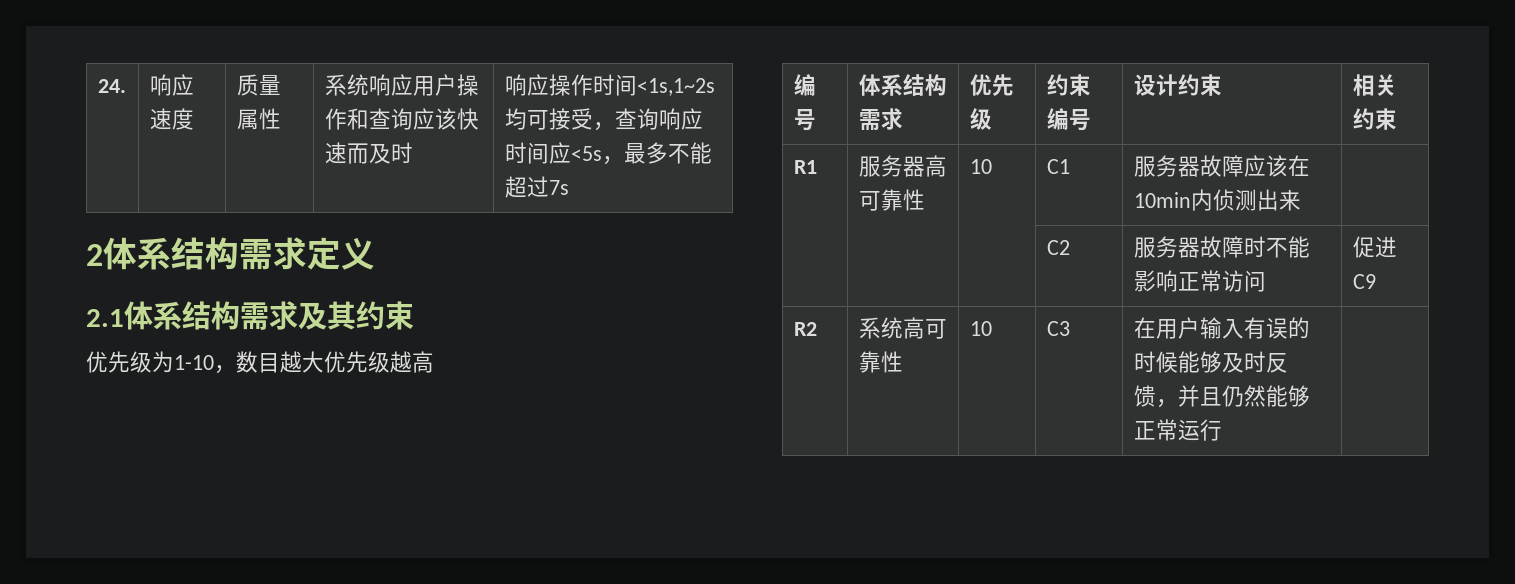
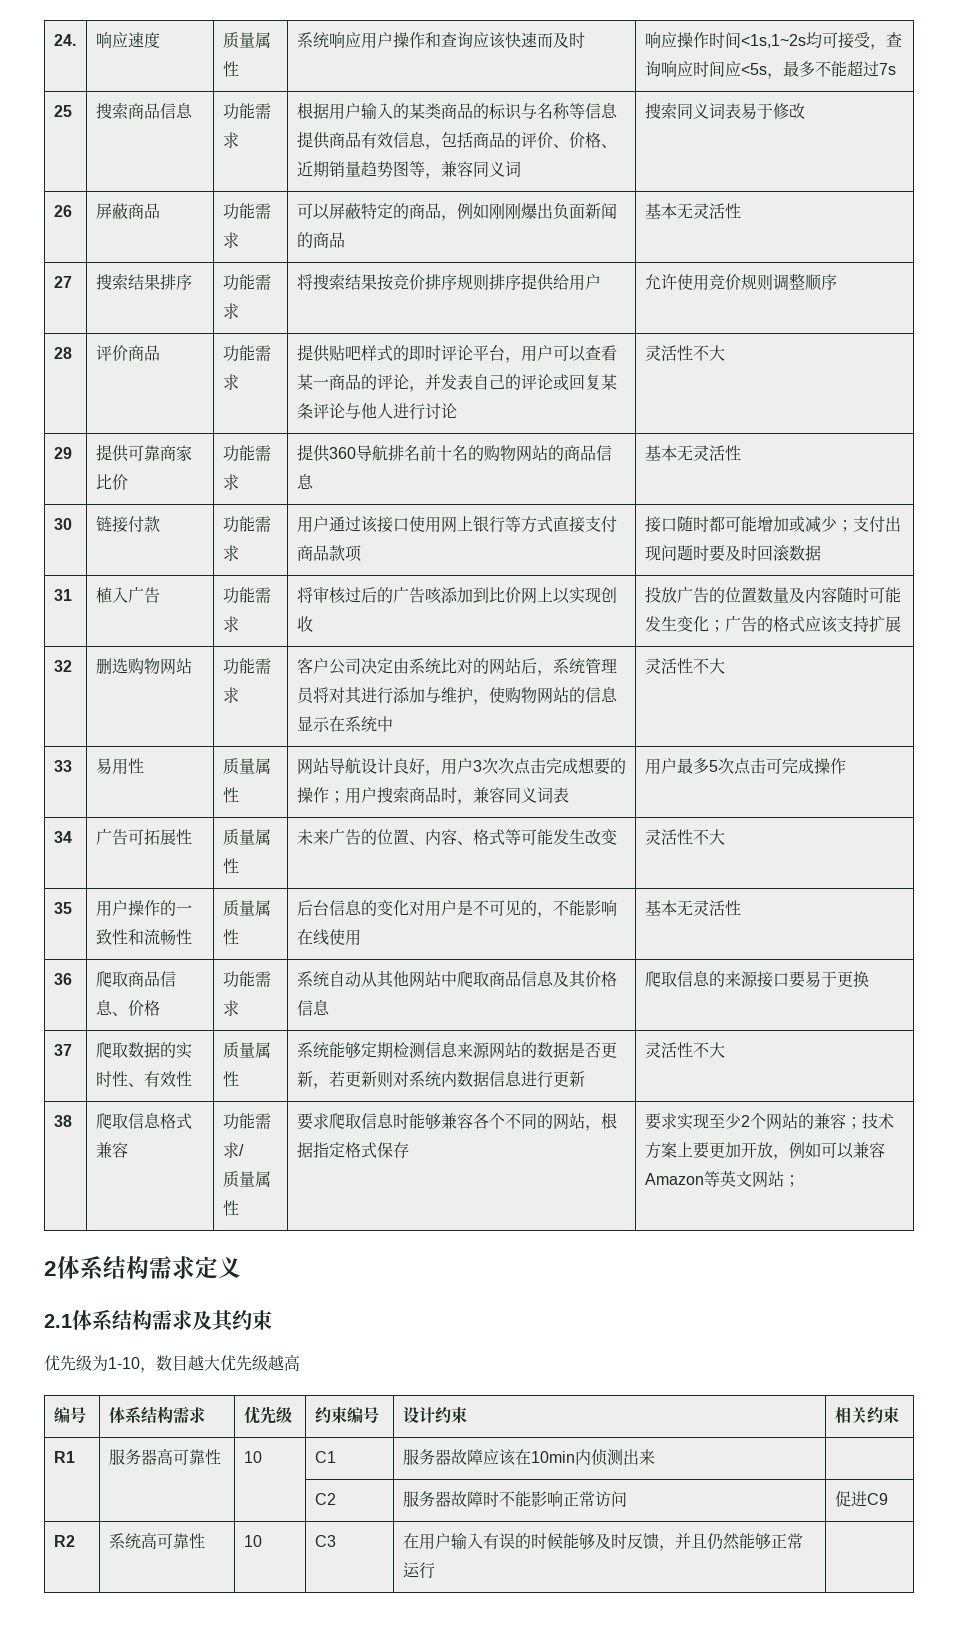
(569, 187) none -> [53,105,72,117] [95,102,193,120] [222,103,271,120] [222,132,239,148] [296,102,618,120] [296,131,617,150] [296,161,521,179] [644,102,805,120] [53,205,72,217] [95,203,160,220] [222,203,271,220] [222,232,239,248] [296,203,617,221] [296,232,345,249] [644,203,741,219] [53,276,72,288] [95,273,192,290] [222,274,271,291] [222,303,239,319] [296,273,601,291] [644,273,837,291] [53,347,72,359] [95,345,160,362] [222,345,271,362] [222,374,239,390] [296,344,617,363] [296,374,617,392] [296,403,457,420] [644,345,725,361] [53,447,72,459] [95,444,192,462] [95,474,128,490] [222,445,271,462] [222,474,239,490] [296,444,612,462] [296,474,314,489] [644,445,741,461] [53,518,72,530] [95,516,160,533] [222,516,271,533] [222,545,239,561] [296,516,617,533] [296,545,362,562] [644,516,901,533] [644,544,821,562] [53,589,72,601] [95,587,160,603] [222,587,271,604] [222,616,239,632] [296,586,617,604] [296,616,313,632] [644,586,901,603] [644,616,901,633] [53,660,72,672] [95,658,192,675] [222,658,271,675] [222,687,239,703] [296,657,617,676] [296,687,618,705] [296,716,393,732] [644,658,725,674] [53,760,72,772] [95,758,144,775] [222,758,271,775] [222,787,239,803] [296,757,626,776] [296,786,569,805] [644,758,846,775] [53,831,72,843] [95,829,192,845] [222,829,271,846] [222,858,239,874] [296,829,617,845] [644,829,725,845] [53,902,72,914] [95,900,192,917] [95,929,192,945] [222,900,271,917] [222,929,239,945] [296,900,617,918] [296,929,361,946] [644,900,741,916] [53,973,72,985] [95,971,176,988] [95,1000,160,1016] [222,971,271,988] [222,1000,239,1016] [296,971,617,988] [296,1000,330,1016] [644,971,869,988] [53,1044,72,1056] [95,1042,192,1059] [95,1071,192,1087] [222,1042,271,1059] [222,1071,239,1087] [296,1042,617,1059] [296,1071,585,1089] [644,1042,725,1058] [53,1115,72,1127] [95,1113,192,1129] [95,1142,128,1158] [222,1113,271,1130] [222,1142,244,1158] [222,1171,271,1188] [222,1200,239,1216] [296,1112,617,1131] [296,1142,409,1158] [644,1113,894,1130] [644,1142,885,1160] [644,1170,800,1188] // 25 | 搜索商品信息 | 功能需求 | 根据用户输入的某类商品的标识与名称等信息提供商品有效信息，包括商品的评价、价格、近期销量趋势图等，兼容同义词 | 搜索同义词表易于修改 // 26 | 屏蔽商品 | 功能需求 | 可以屏蔽特定的商品，例如刚刚爆出负面新闻的商品 | 基本无灵活性 // 27 | 搜索结果排序 | 功能需求 | 将搜索结果按竞价排序规则排序提供给用户 | 允许使用竞价规则调整顺序 // 28 | 评价商品 | 功能需求 | 提供贴吧样式的即时评论平台，用户可以查看某一商品的评论，并发表自己的评论或回复某条评论与他人进行讨论 | 灵活性不大 // 29 | 提供可靠商家比价 | 功能需求 | 提供360导航排名前十名的购物网站的商品信息 | 基本无灵活性 // 30 | 链接付款 | 功能需求 | 用户通过该接口使用网上银行等方式直接支付商品款项 | 接口随时都可能增加或减少；支付出现问题时要及时回滚数据 // 31 | 植入广告 | 功能需求 | 将审核过后的广告咳添加到比价网上以实现创收 | 投放广告的位置数量及内容随时可能发生变化；广告的格式应该支持扩展 // 32 | 删选购物网站 | 功能需求 | 客户公司决定由系统比对的网站后，系统管理员将对其进行添加与维护，使购物网站的信息显示在系统中 | 灵活性不大 // 33 | 易用性 | 质量属性 | 网站导航设计良好，用户3次次点击完成想要的操作；用户搜索商品时，兼容同义词表 | 用户最多5次点击可完成操作 // 34 | 广告可拓展性 | 质量属性 | 未来广告的位置、内容、格式等可能发生改变 | 灵活性不大 // 35 | 用户操作的一致性和流畅性 | 质量属性 | 后台信息的变化对用户是不可见的，不能影响在线使用 | 基本无灵活性 // 36 | 爬取商品信息、价格 | 功能需求 | 系统自动从其他网站中爬取商品信息及其价格信息 | 爬取信息的来源接口要易于更换 // 37 | 爬取数据的实时性、有效性 | 质量属性 | 系统能够定期检测信息来源网站的数据是否更新，若更新则对系统内数据信息进行更新 | 灵活性不大 // 38 | 爬取信息格式兼容 | 功能需求/ // 质量属性 | 要求爬取信息时能够兼容各个不同的网站，根据指定格式保存 | 要求实现至少2个网站的兼容；技术方案上要更加开放，例如可以兼容Amazon等英文网站；

